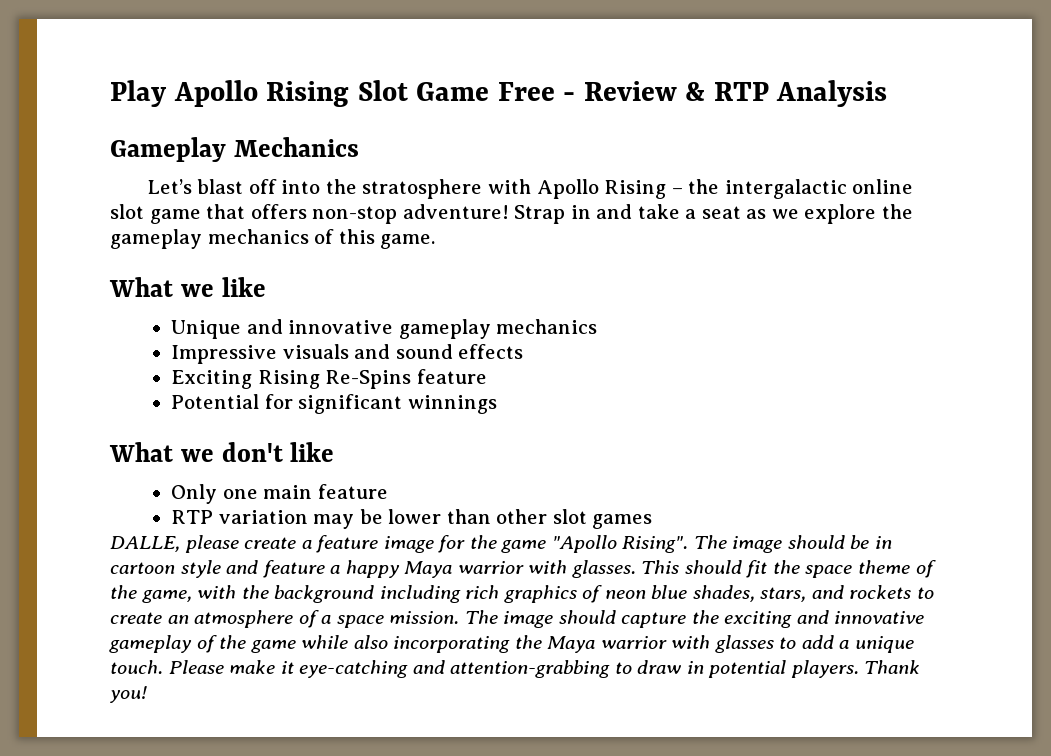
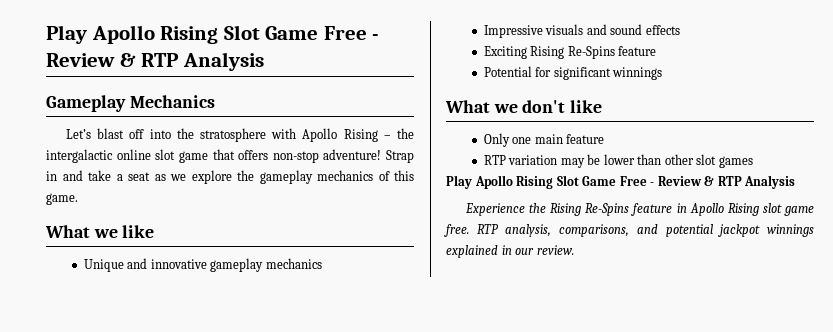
[110,535,892,553] [110,560,936,578] [110,585,935,603] [110,610,925,628] [109,635,915,653] [110,660,921,678] [110,686,147,703] DALLE, please create a feature image for the game "Apollo Rising". The image should be in cartoon style and feature a happy Maya warrior with glasses. This should fit the space theme of the game, with the background including rich graphics of neon blue shades, stars, and rockets to create an atmosphere of a space mission. The image should capture the exciting and innovative gameplay of the game while also incorporating the Maya warrior with glasses to add a unique touch. Please make it eye-catching and attention-grabbing to draw in potential players. Thank you! -> [446,175,796,189] [465,203,815,216] [444,224,814,237] [446,245,574,258] Play Apollo Rising Slot Game Free - Review & RTP Analysis // Experience the Rising Re-Spins feature in Apollo Rising slot game free. RTP analysis, comparisons, and potential jackpot winnings explained in our review.

